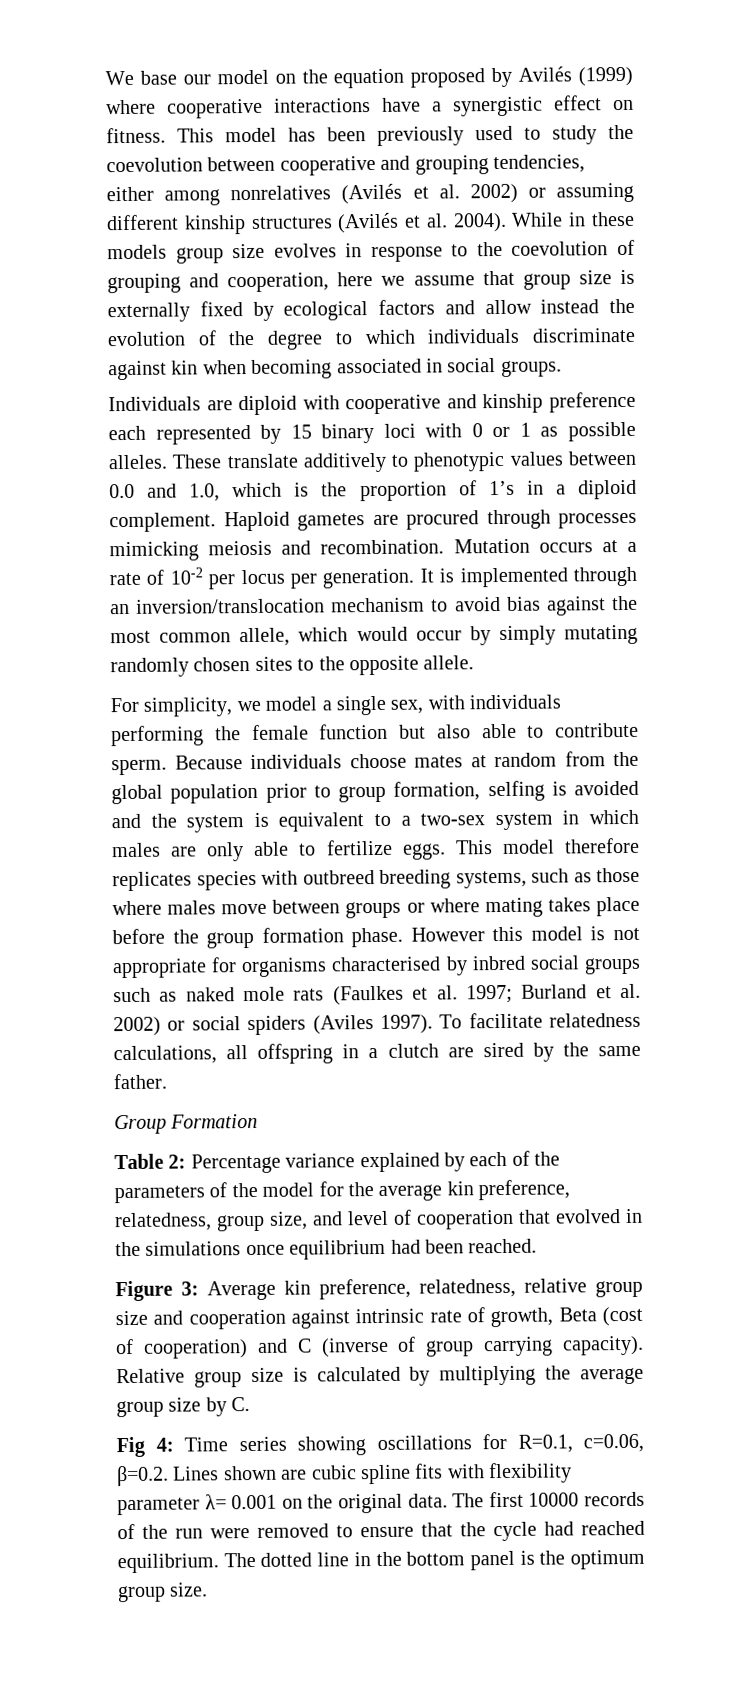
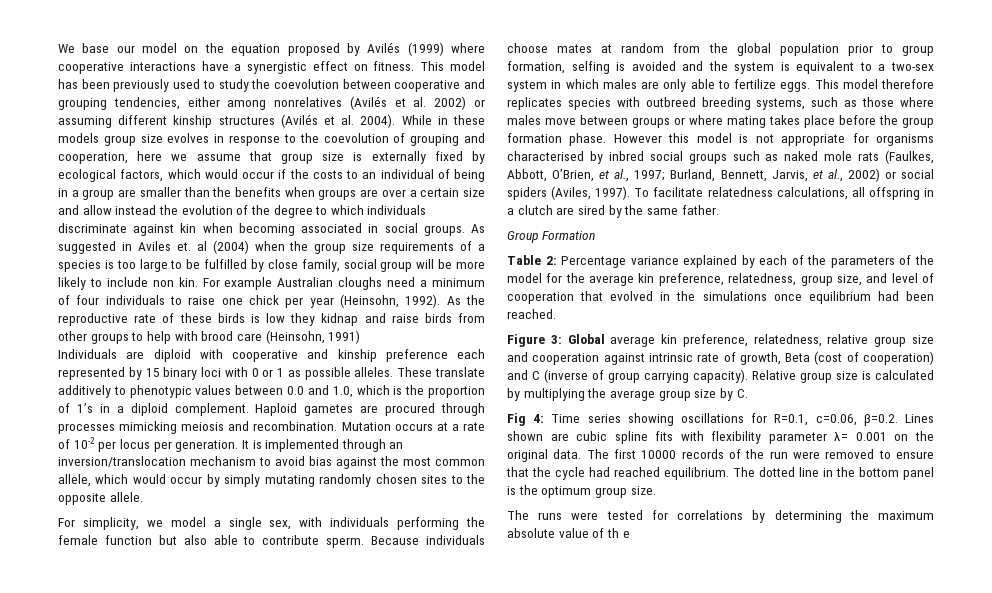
[378,299,435,315] factors -> [120,169,485,182] [58,187,486,200] factors, which would occur if the costs to an individual of being in a group are smaller than the benefits when groups are over a certain size
(562, 368) none -> [471,224,486,233] [58,240,486,254] [58,259,485,272] [58,277,486,290] [58,294,485,308] [58,313,486,326] [58,330,361,344] As suggested in Aviles et. al (2004) when the group size requirements of a species is too large to be fulfilled by close family, social group will be more likely to include non kin. For example Australian cloughs need a minimum of four individuals to raise one chick per year (Heinsohn, 1992). As the reproductive rate of these birds is low they kidnap and raise birds from other groups to help with brood care (Heinsohn, 1991)
[332,983,642,1006] (Faulkes et al. 1997; Burland et al. -> [885,150,934,164] [507,169,843,182] (Faulkes, Abbott, O’Brien, et al., 1997; Burland, Bennett, Jarvis, et al.,
[312,1015,374,1035] (Aviles -> [551,186,592,200] (Aviles,
[207,1280,276,1301] Average -> [567,334,656,347] Global average
(209, 1589) none -> [507,510,934,523] [507,528,630,538] // The runs were tested for correlations by determining the maximum absolute value of th e

